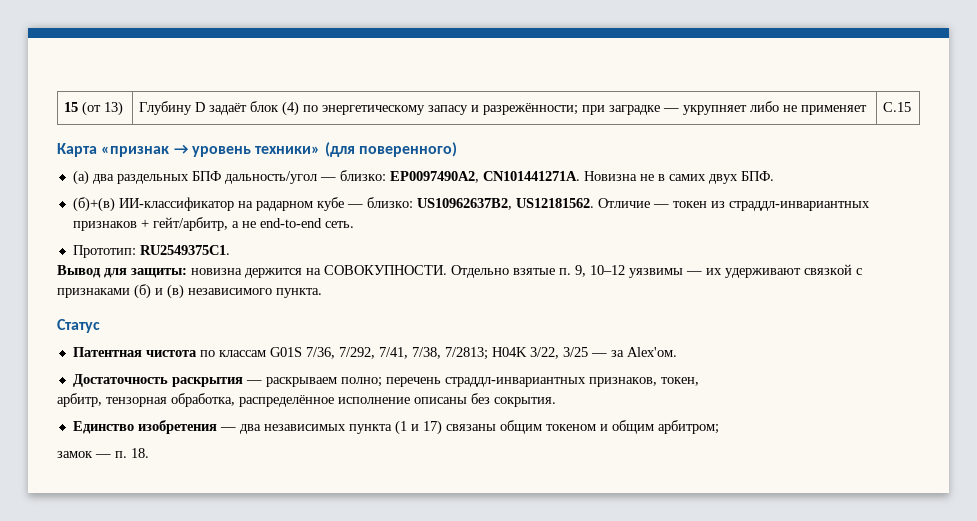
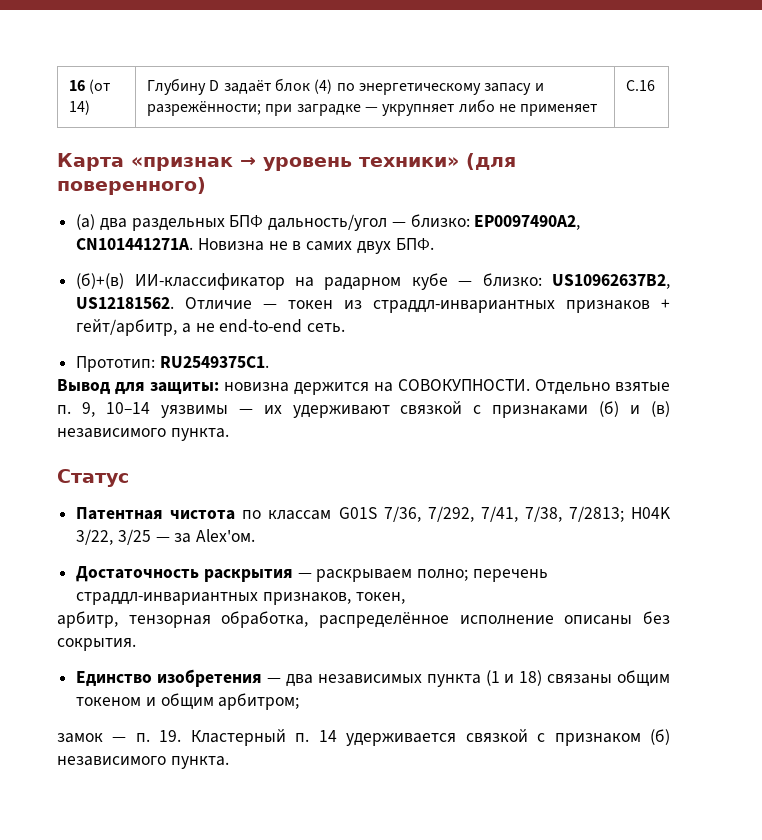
[63,101,123,116] 15 (от 13) -> [69,79,111,94] [69,100,91,115] 16 (от 14)
[882,102,911,112] С.15 -> [626,80,656,91] С.16
[590,265,625,275] 10–12 -> [105,402,150,414] 10–14
[422,420,442,435] 17) -> [519,670,543,686] 18)
[131,448,149,458] 18. -> [159,729,670,746] [57,756,229,769] 19. Кластерный п. 14 удерживается связкой с признаком (б) независимого пункта.

